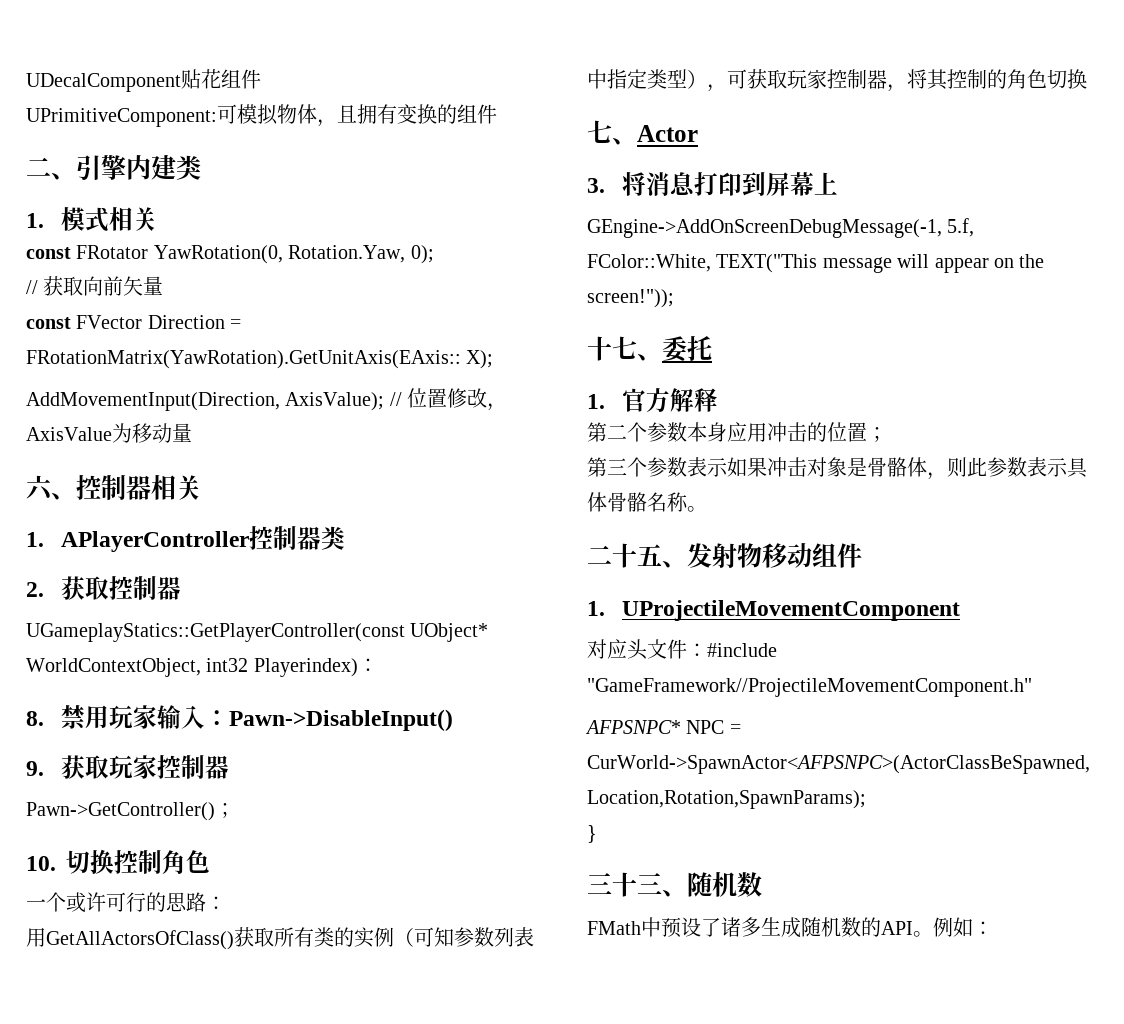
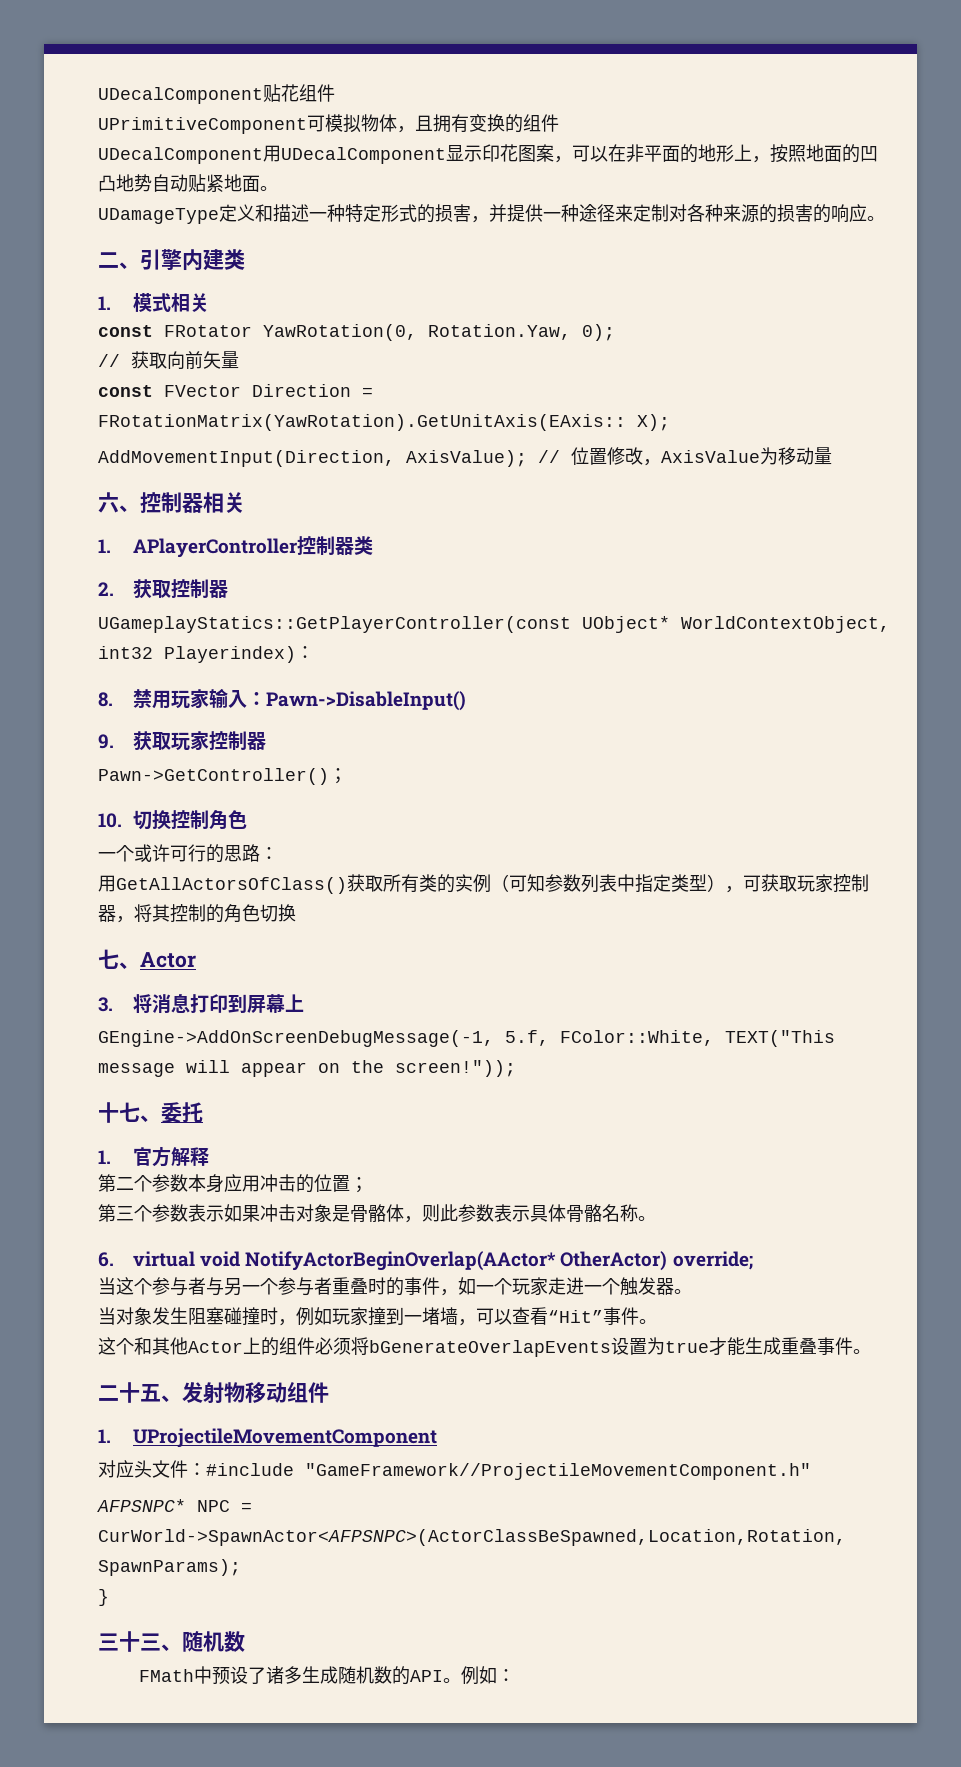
[26,108,217,127] UPrimitiveComponent: -> [98,117,307,134] UPrimitiveComponent
(497, 114) none -> [98,144,878,164] [98,174,278,192] [98,204,885,224] // UDecalComponent用UDecalComponent显示印花图案，可以在非平面的地形上，按照地面的凹凸地势自动贴紧地面。 // UDamageType定义和描述一种特定形式的损害，并提供一种途径来定制对各种来源的损害的响应。
(707, 509) none -> [98,1251,753,1271] [98,1277,692,1296] [98,1307,657,1326] [98,1337,871,1357] // 6. virtual void NotifyActorBeginOverlap(AActor* OtherActor) override; // 当这个参与者与另一个参与者重叠时的事件，如一个玩家走进一个触发器。 // 当对象发生阻塞碰撞时，例如玩家撞到一堵墙，可以查看“Hit”事件。 // 这个和其他Actor上的组件必须将bGenerateOverlapEvents设置为true才能生成重叠事件。

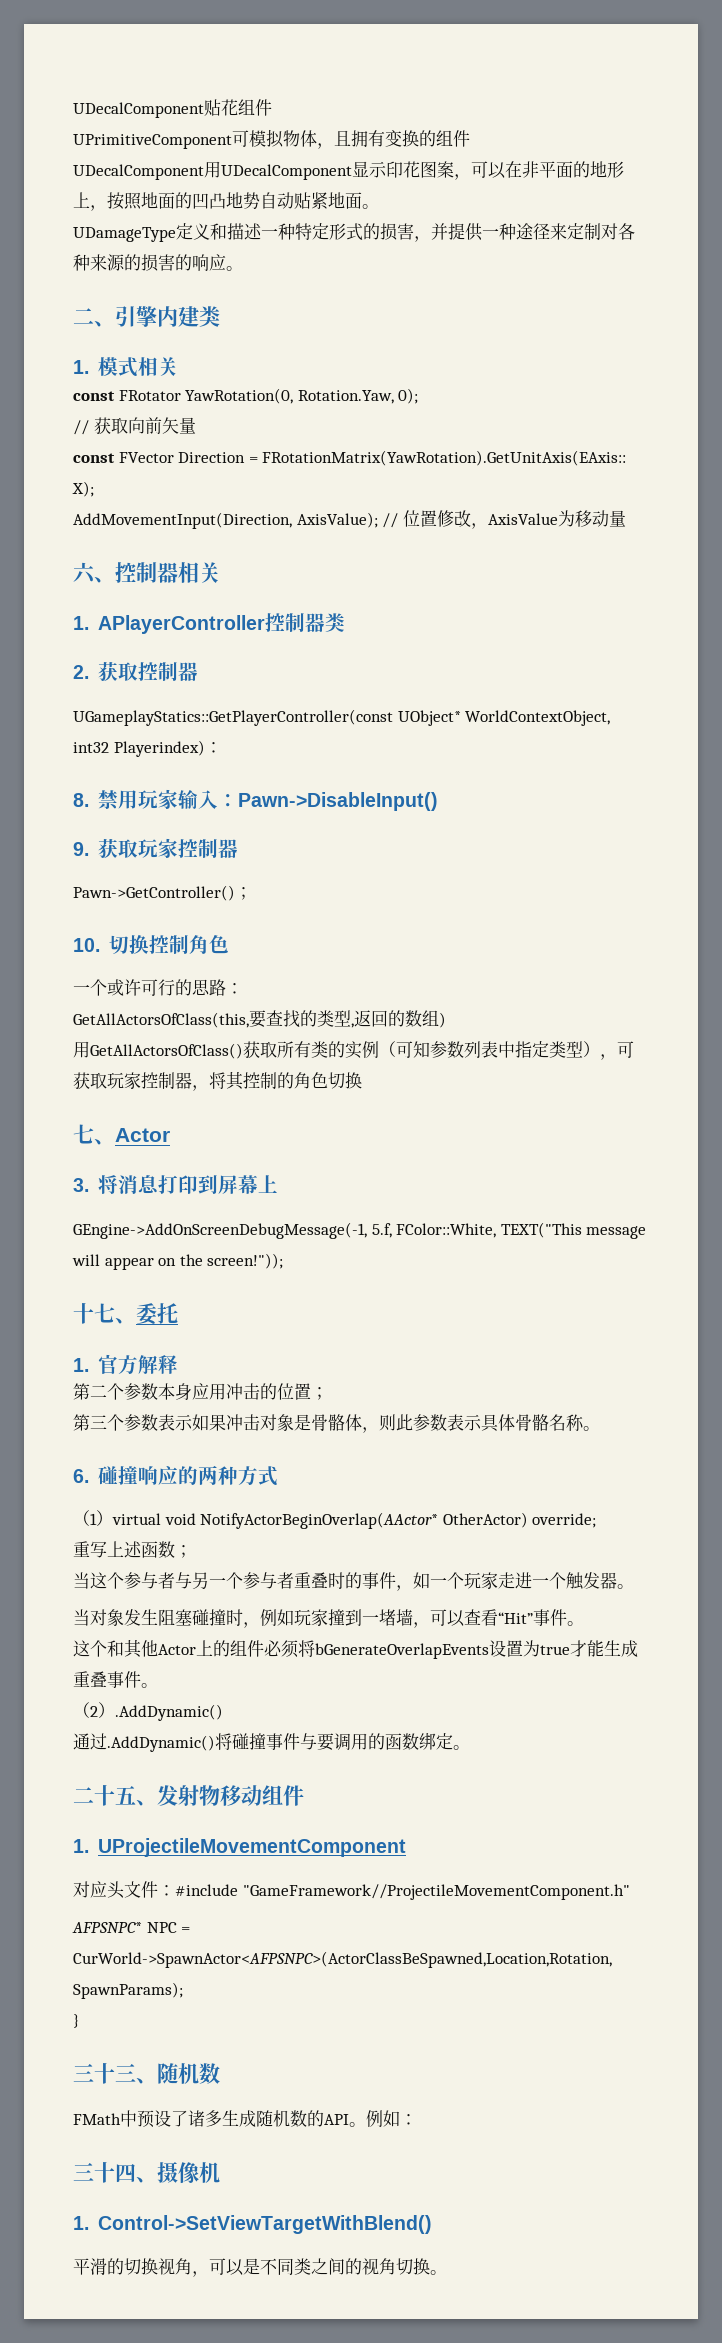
(278, 853) none -> [73,1010,446,1028] // GetAllActorsOfClass(this,要查找的类型,返回的数组)
(114, 1259) none -> [97,1465,278,1486] [73,1510,113,1526] 碰撞响应的两种方式 // （1）
(753, 1260) none -> [73,1541,192,1558] // 重写上述函数；
(871, 1351) none -> [73,1702,223,1721] [73,1732,470,1752] // （2）.AddDynamic() // 通过.AddDynamic()将碰撞事件与要调用的函数绑定。
(516, 1675) none -> [73,2162,220,2184] [73,2215,432,2234] [73,2258,447,2277] // 三十四、摄像机 // 1. Control->SetViewTargetWithBlend() // 平滑的切换视角，可以是不同类之间的视角切换。

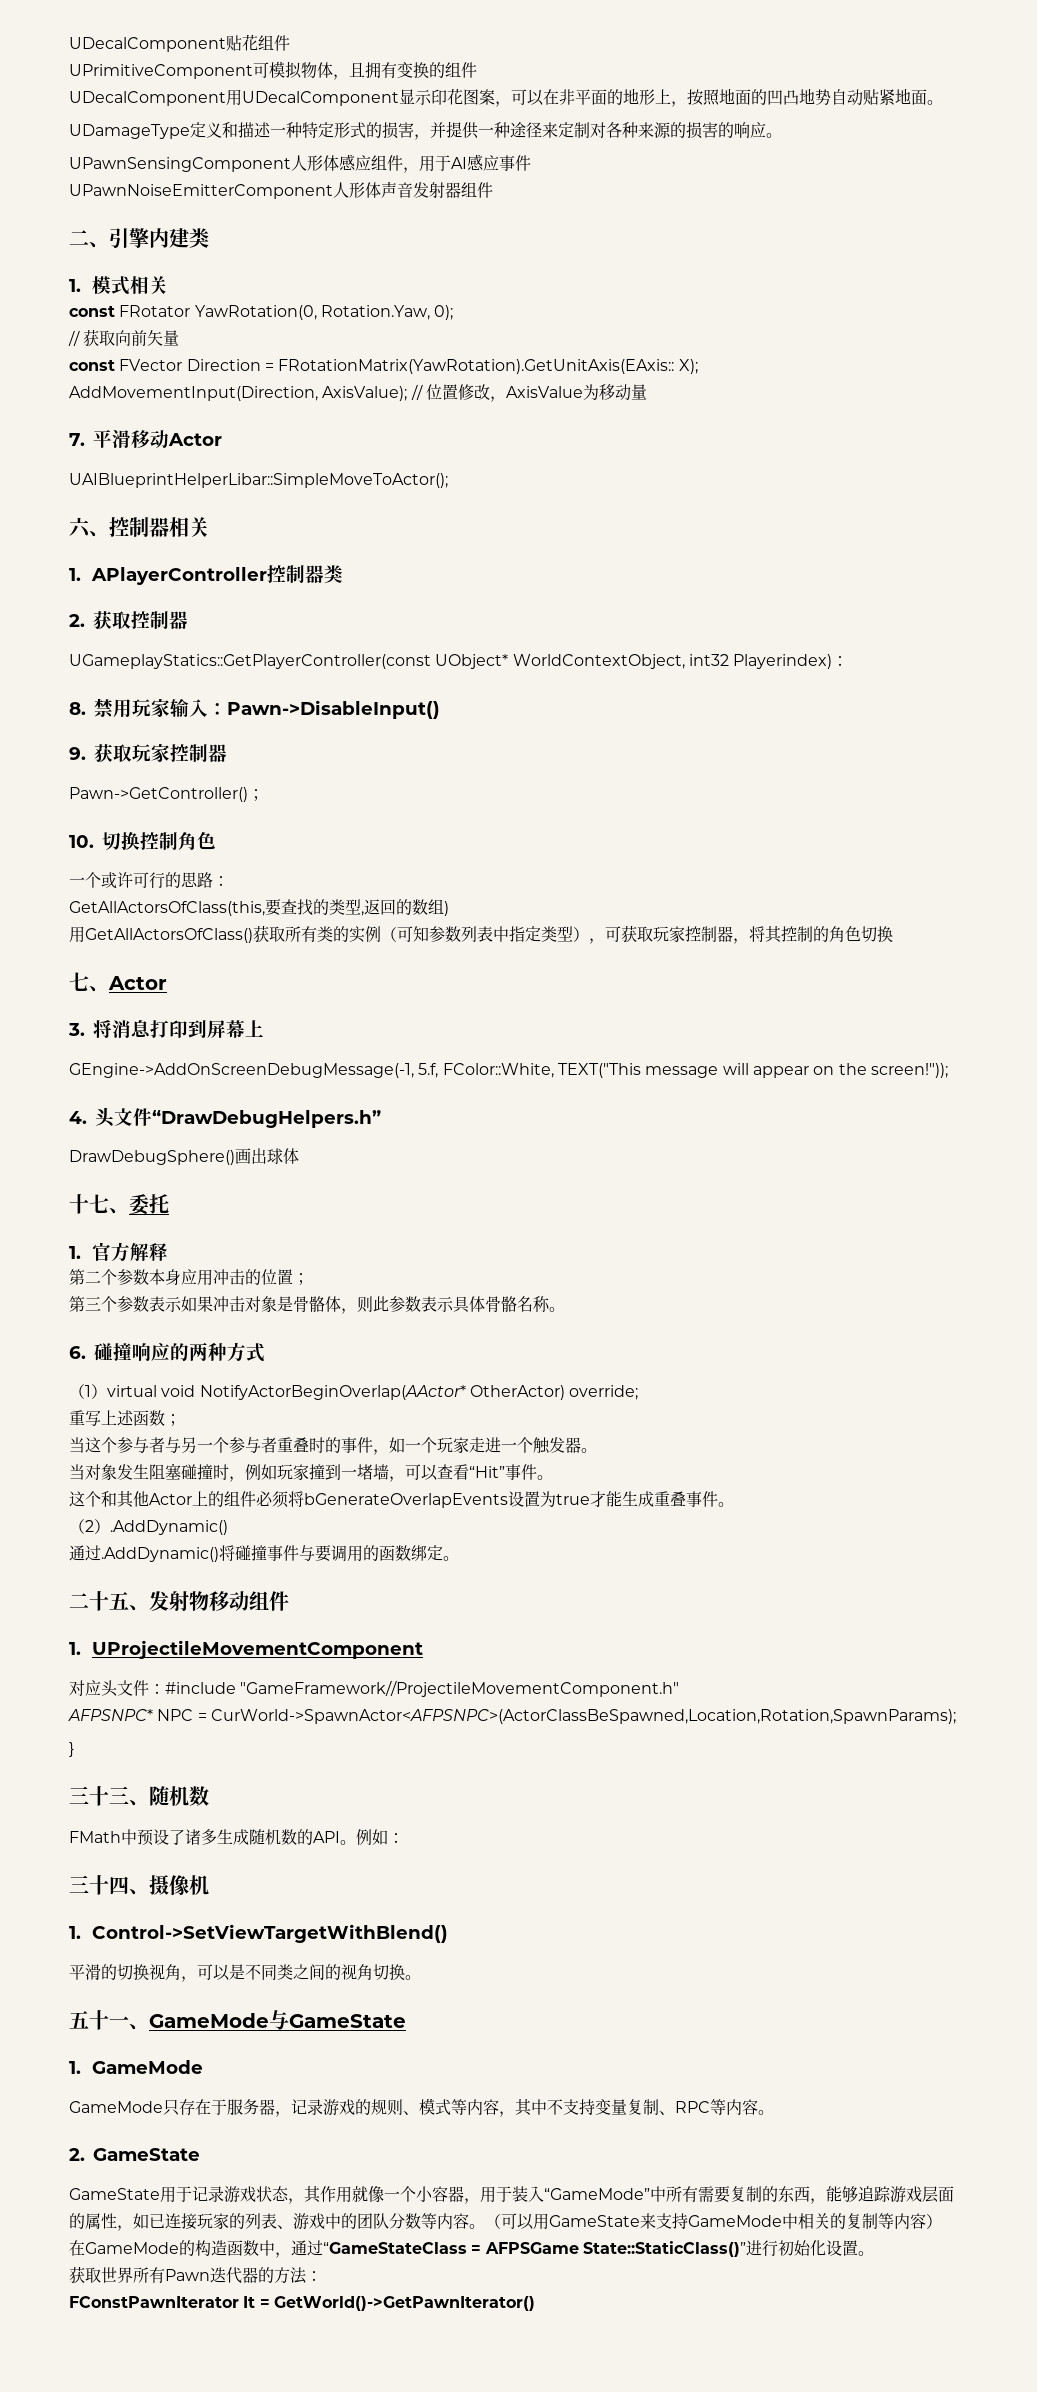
(243, 268) none -> [69,154,531,173] [69,181,493,199] // UPawnSensingComponent人形体感应组件，用于AI感应事件 // UPawnNoiseEmitterComponent人形体声音发射器组件
(626, 518) none -> [69,430,222,449] [69,473,448,488] // 7.平滑移动Actor // UAIBlueprintHelperLibar::SimpleMoveToActor();
(284, 1261) none -> [69,1107,381,1128] [69,1148,299,1165] // 4.头文件“DrawDebugHelpers.h” // DrawDebugSphere()画出球体
(447, 2272) none -> [69,2010,406,2030] [69,2060,203,2074] [69,2098,774,2117] [69,2148,200,2161] [69,2186,954,2204] [69,2213,942,2231] [69,2240,874,2258] [69,2266,322,2284] [69,2296,535,2311] // 五十一、GameMode与GameState // 1. GameMode // GameMode只存在于服务器，记录游戏的规则、模式等内容，其中不支持变量复制、RPC等内容。 // 2. GameState // GameState用于记录游戏状态，其作用就像一个小容器，用于装入“GameMode”中所有需要复制的东西，能够追踪游戏层面的属性，如已连接玩家的列表、游戏中的团队分数等内容。（可以用GameState来支持GameMode中相关的复制等内容） // 在GameMode的构造函数中，通过“GameStateClass = AFPSGame State::StaticClass()”进行初始化设置。 // 获取世界所有Pawn迭代器的方法： // FConstPawnIterator It = GetWorld()->GetPawnIterator()

